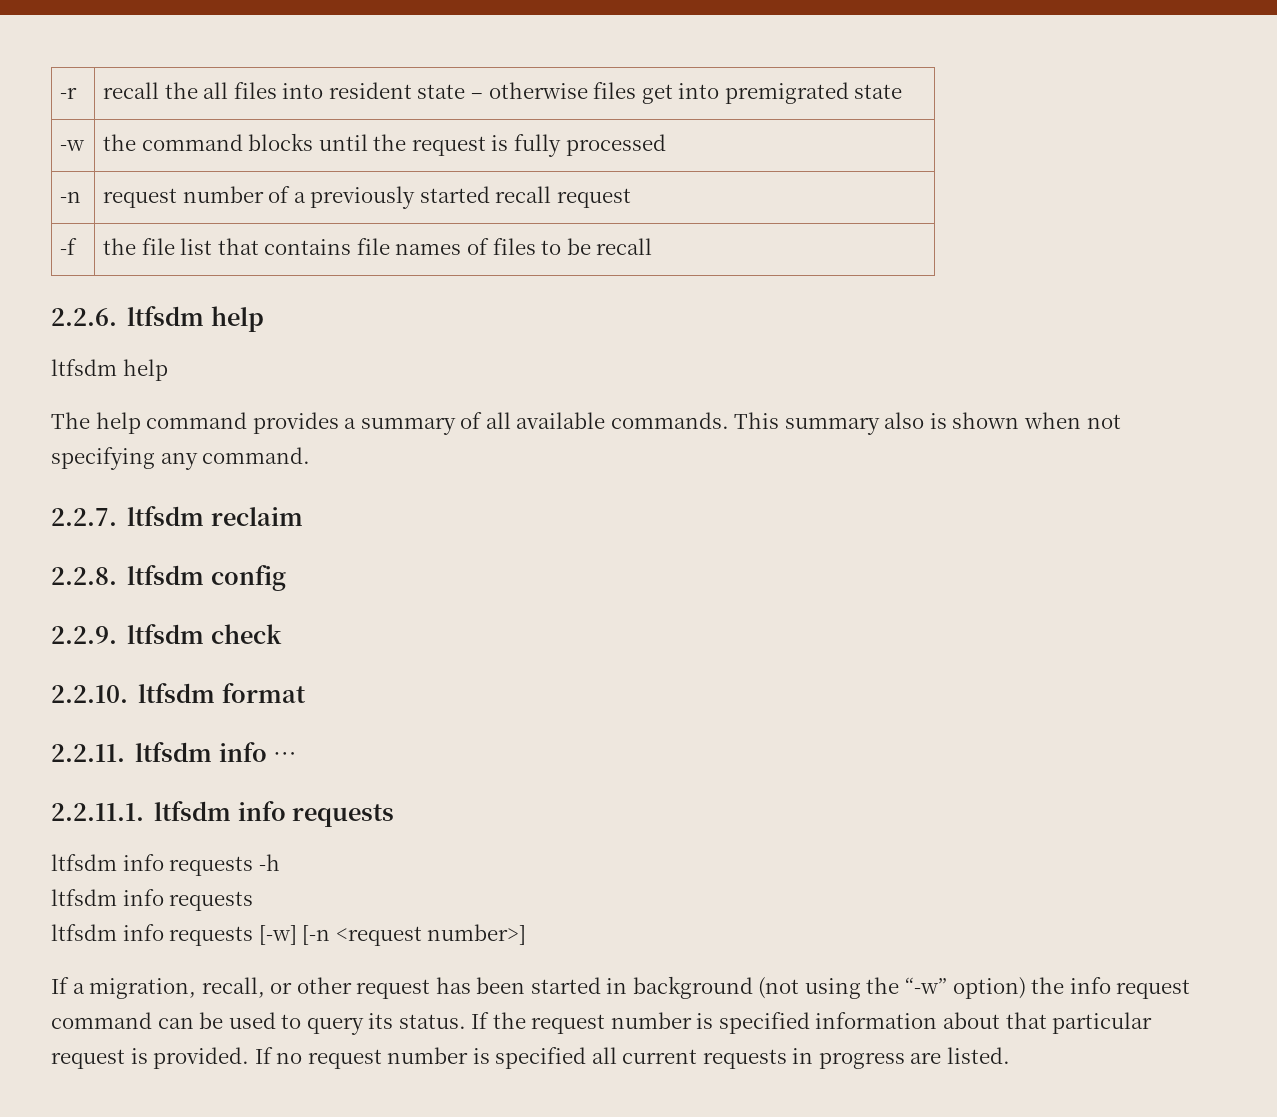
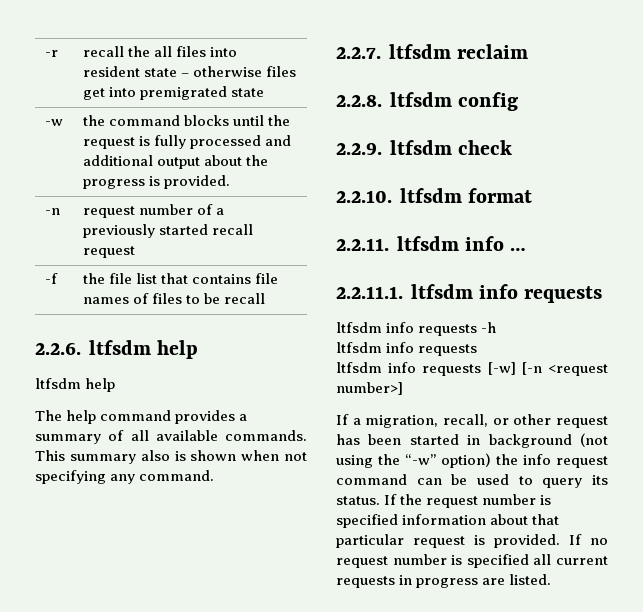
(666, 145) none -> [264,135,291,146] [82,155,268,169] [82,175,230,189] and additional output about the progress is provided.

